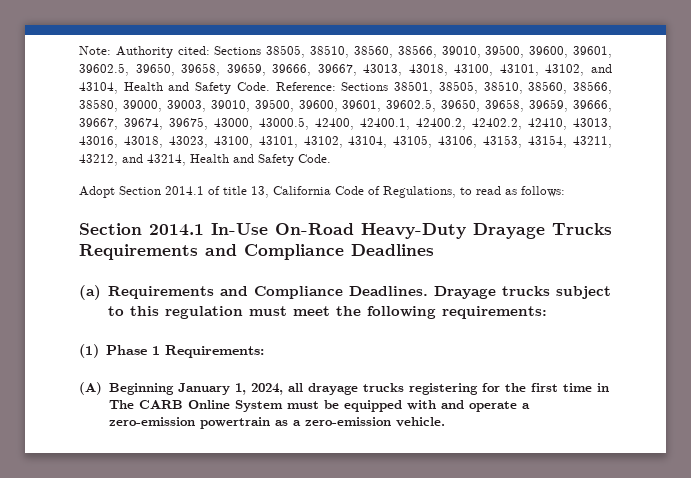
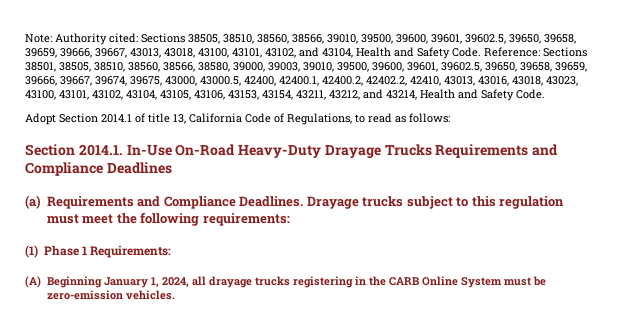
[149,224,204,236] 2014.1 -> [78,144,123,156] 2014.1.
[481,383,609,392] [108,400,134,409] for the first time in The -> [354,276,386,286] in the
[343,400,530,412] [108,417,445,429] equipped with and operate a zero-emission powertrain as a zero-emission vehicle. -> [46,290,175,300] zero-emission vehicles.

